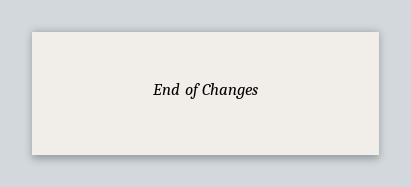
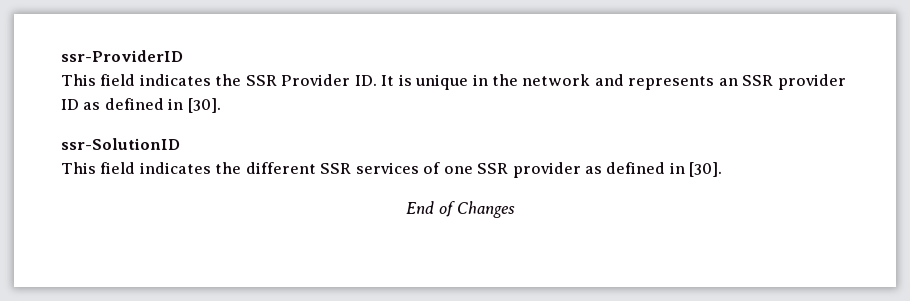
(151, 89) none -> [61,50,183,62] [61,74,846,90] [61,98,221,113] [61,138,180,150] [61,162,723,178] ssr-ProviderID // This field indicates the SSR Provider ID. It is unique in the network and represents an SSR provider ID as defined in [30]. // ssr-SolutionID // This field indicates the different SSR services of one SSR provider as defined in [30]. //

